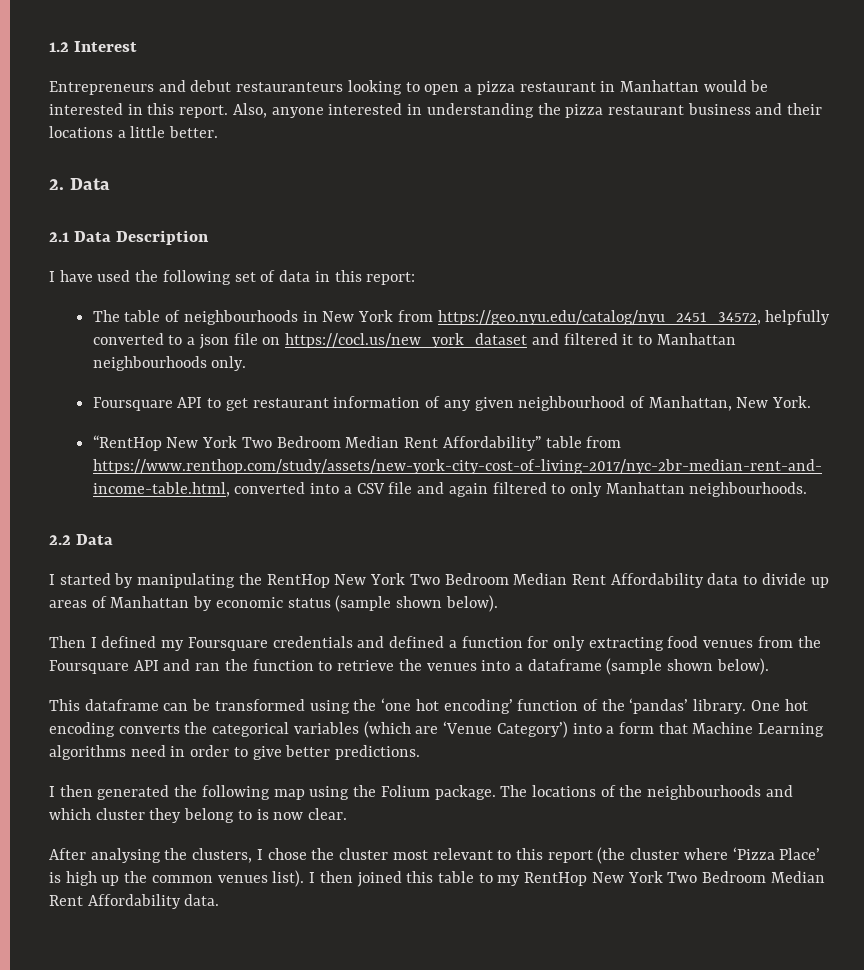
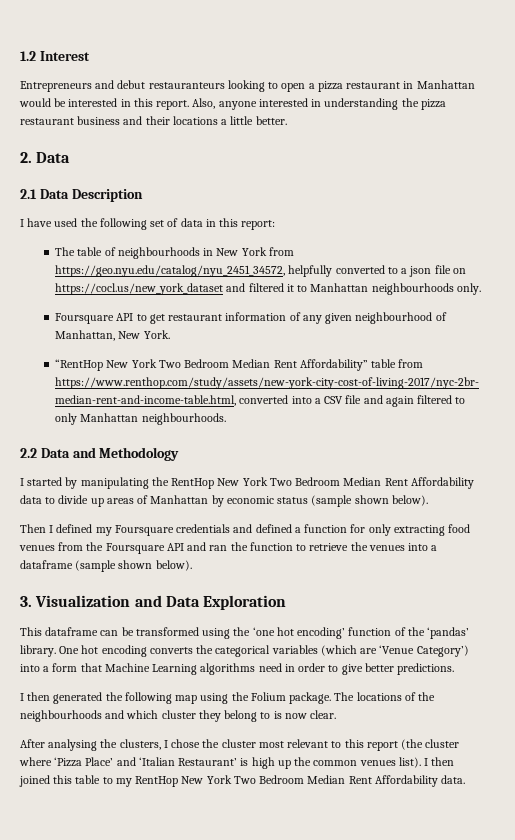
(114, 539) none -> [72,447,180,461] and Methodology
(769, 666) none -> [20,595,287,610] // 3. Visualization and Data Exploration
(821, 854) none -> [116,757,238,766] and ‘Italian Restaurant’

